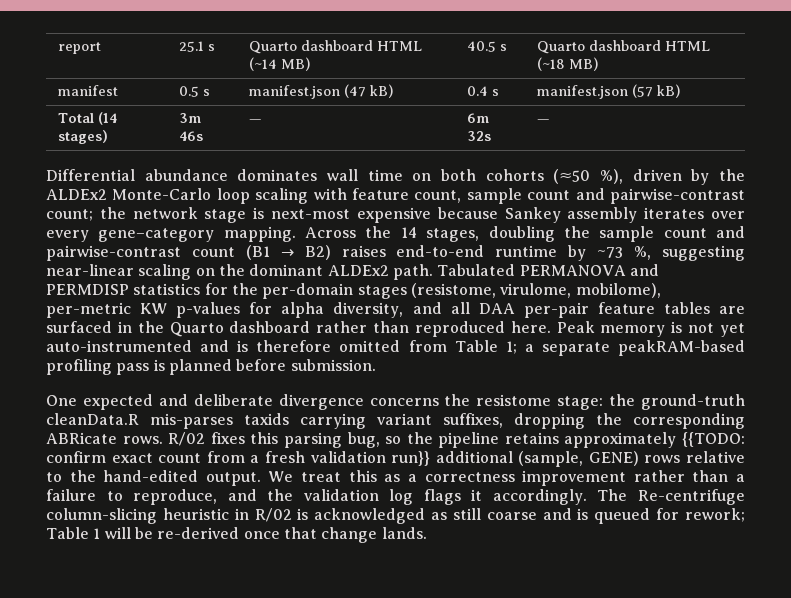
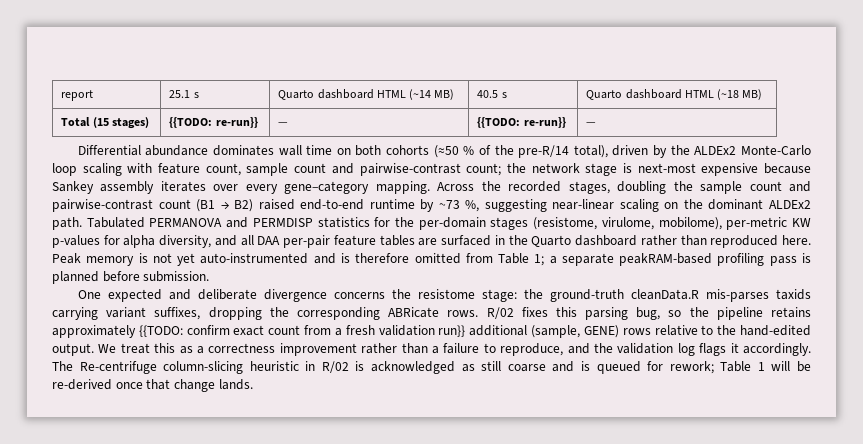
[57,85,118,96] [178,86,210,97] [248,84,393,99] [466,86,499,96] [536,84,680,99] // manifest | 0.5 s | manifest.json (47 kB) | 0.4 s | manifest.json (57 kB) -> (763, 94) none
[97,112,117,125] (14 -> [92,117,109,128] (15
[178,113,201,123] [178,131,203,141] 3m 46s -> [169,117,258,128] {{TODO: re-run}}
[466,113,489,123] [466,131,491,141] 6m 32s -> [477,117,566,128] {{TODO: re-run}}
[600,169,624,184] %), -> [463,145,608,158] % of the pre-R/14 total),
[400,227,417,238] 14 -> [508,181,562,192] recorded
[341,245,386,257] raises -> [258,199,295,210] raised

